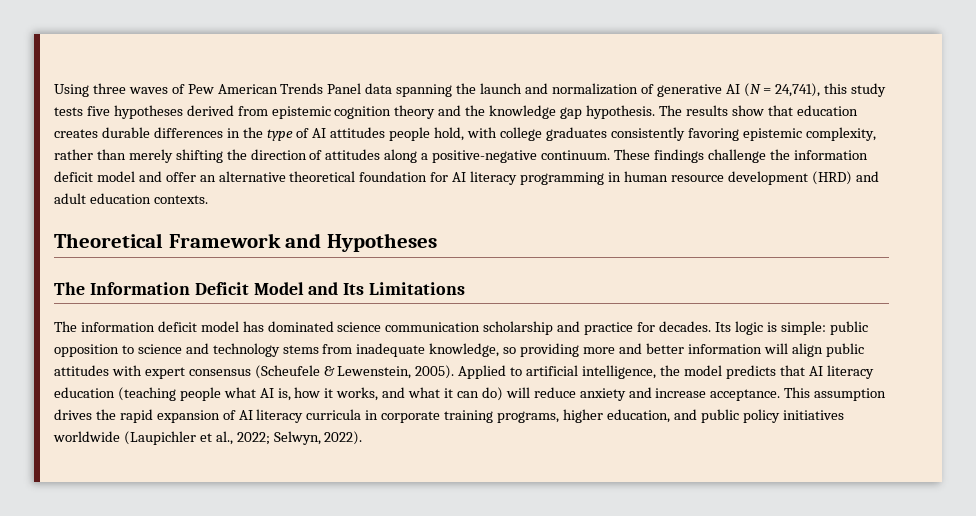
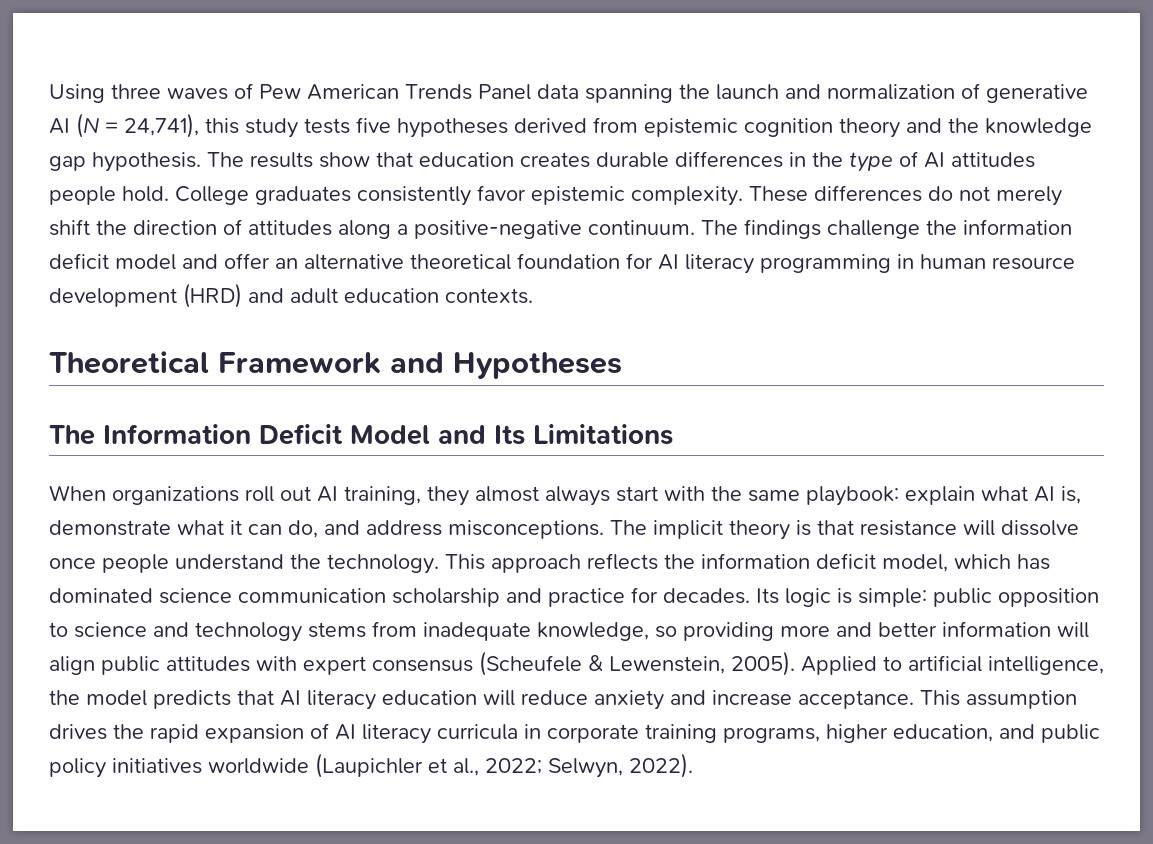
[434,127,876,141] [54,149,223,163] hold, with college graduates consistently favoring epistemic complexity, rather than merely shifting -> [122,185,1062,206] [49,219,90,236] hold. College graduates consistently favor epistemic complexity. These differences do not merely shift
[613,149,650,160] These -> [701,220,738,235] The
[54,321,239,332] The information deficit model -> [49,485,1081,506] [49,520,1079,540] [49,553,1011,574] When organizations roll out AI training, they almost always start with the same playbook: explain what AI is, demonstrate what it can do, and address misconceptions. The implicit theory is that resistance will dissolve once people understand the technology. This approach reflects the information deficit model, which
[117,387,503,401] (teaching people what AI is, how it works, and what it can do) -> (477, 697) none

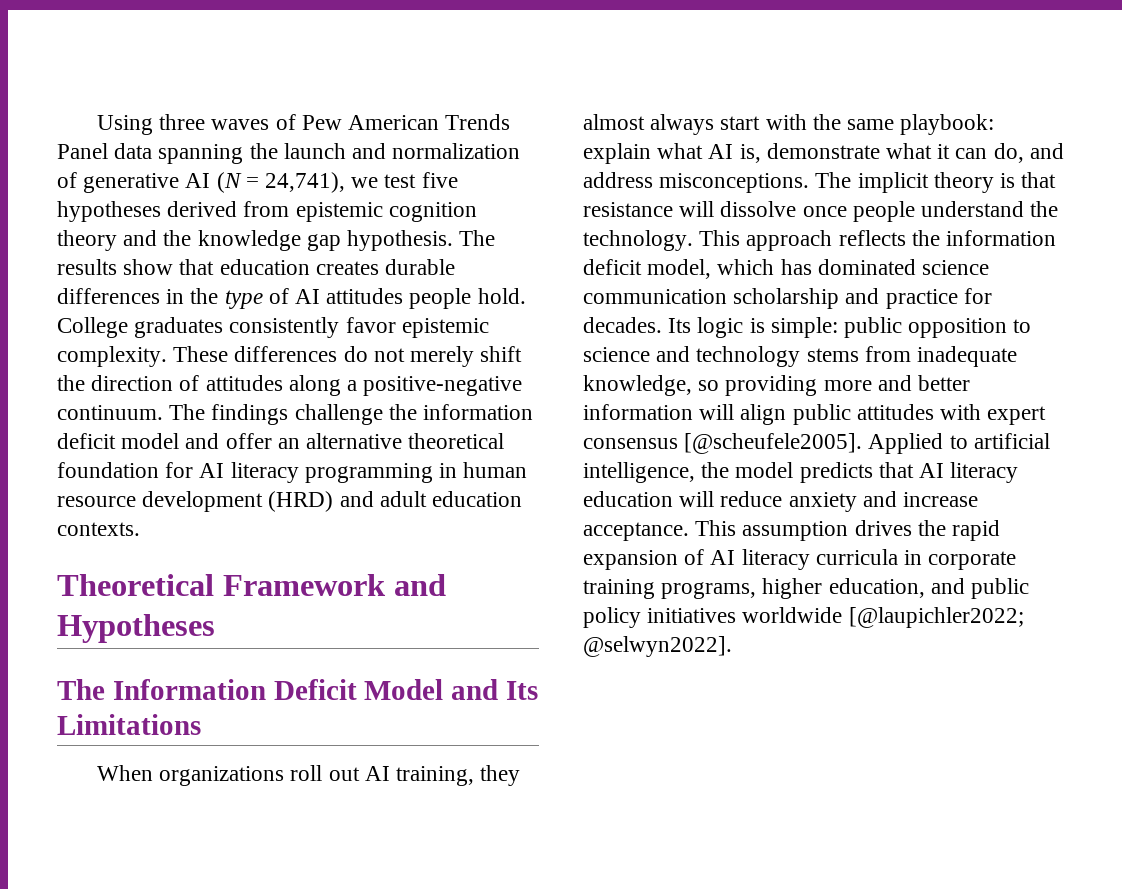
[205,118,350,138] this study tests -> [351,174,417,188] we test
[479,651,795,676] (Scheufele & Lewenstein, 2005). -> [684,433,863,454] [@scheufele2005].
[315,753,693,778] (Laupichler et al., 2022; Selwyn, 2022). -> [848,607,1024,628] [583,636,732,657] [@laupichler2022; @selwyn2022].

